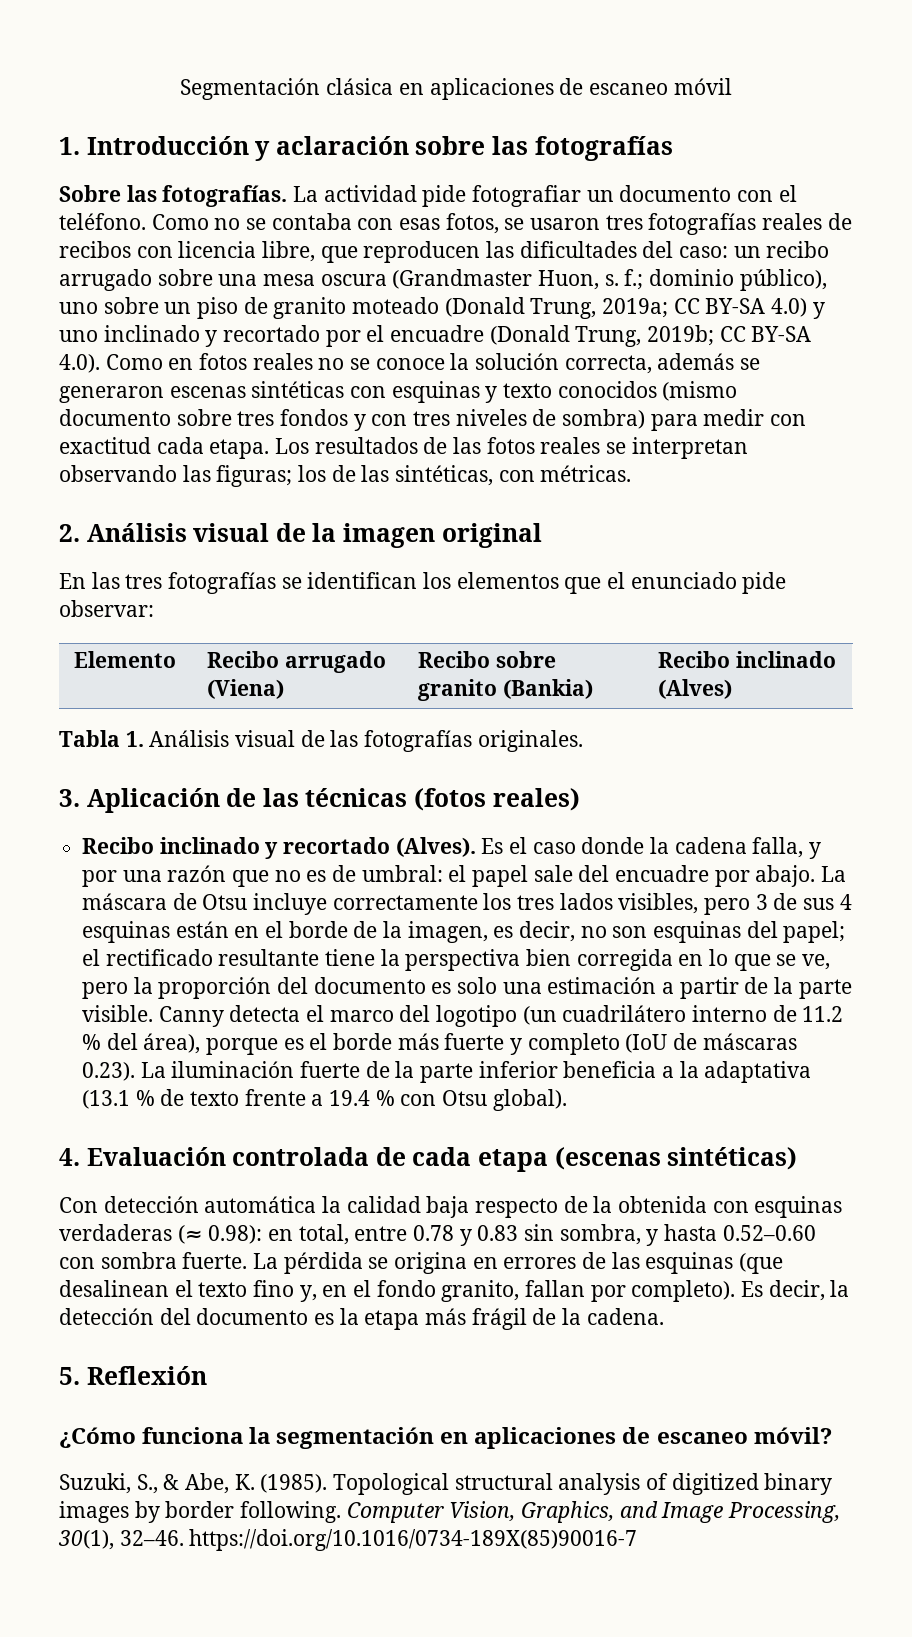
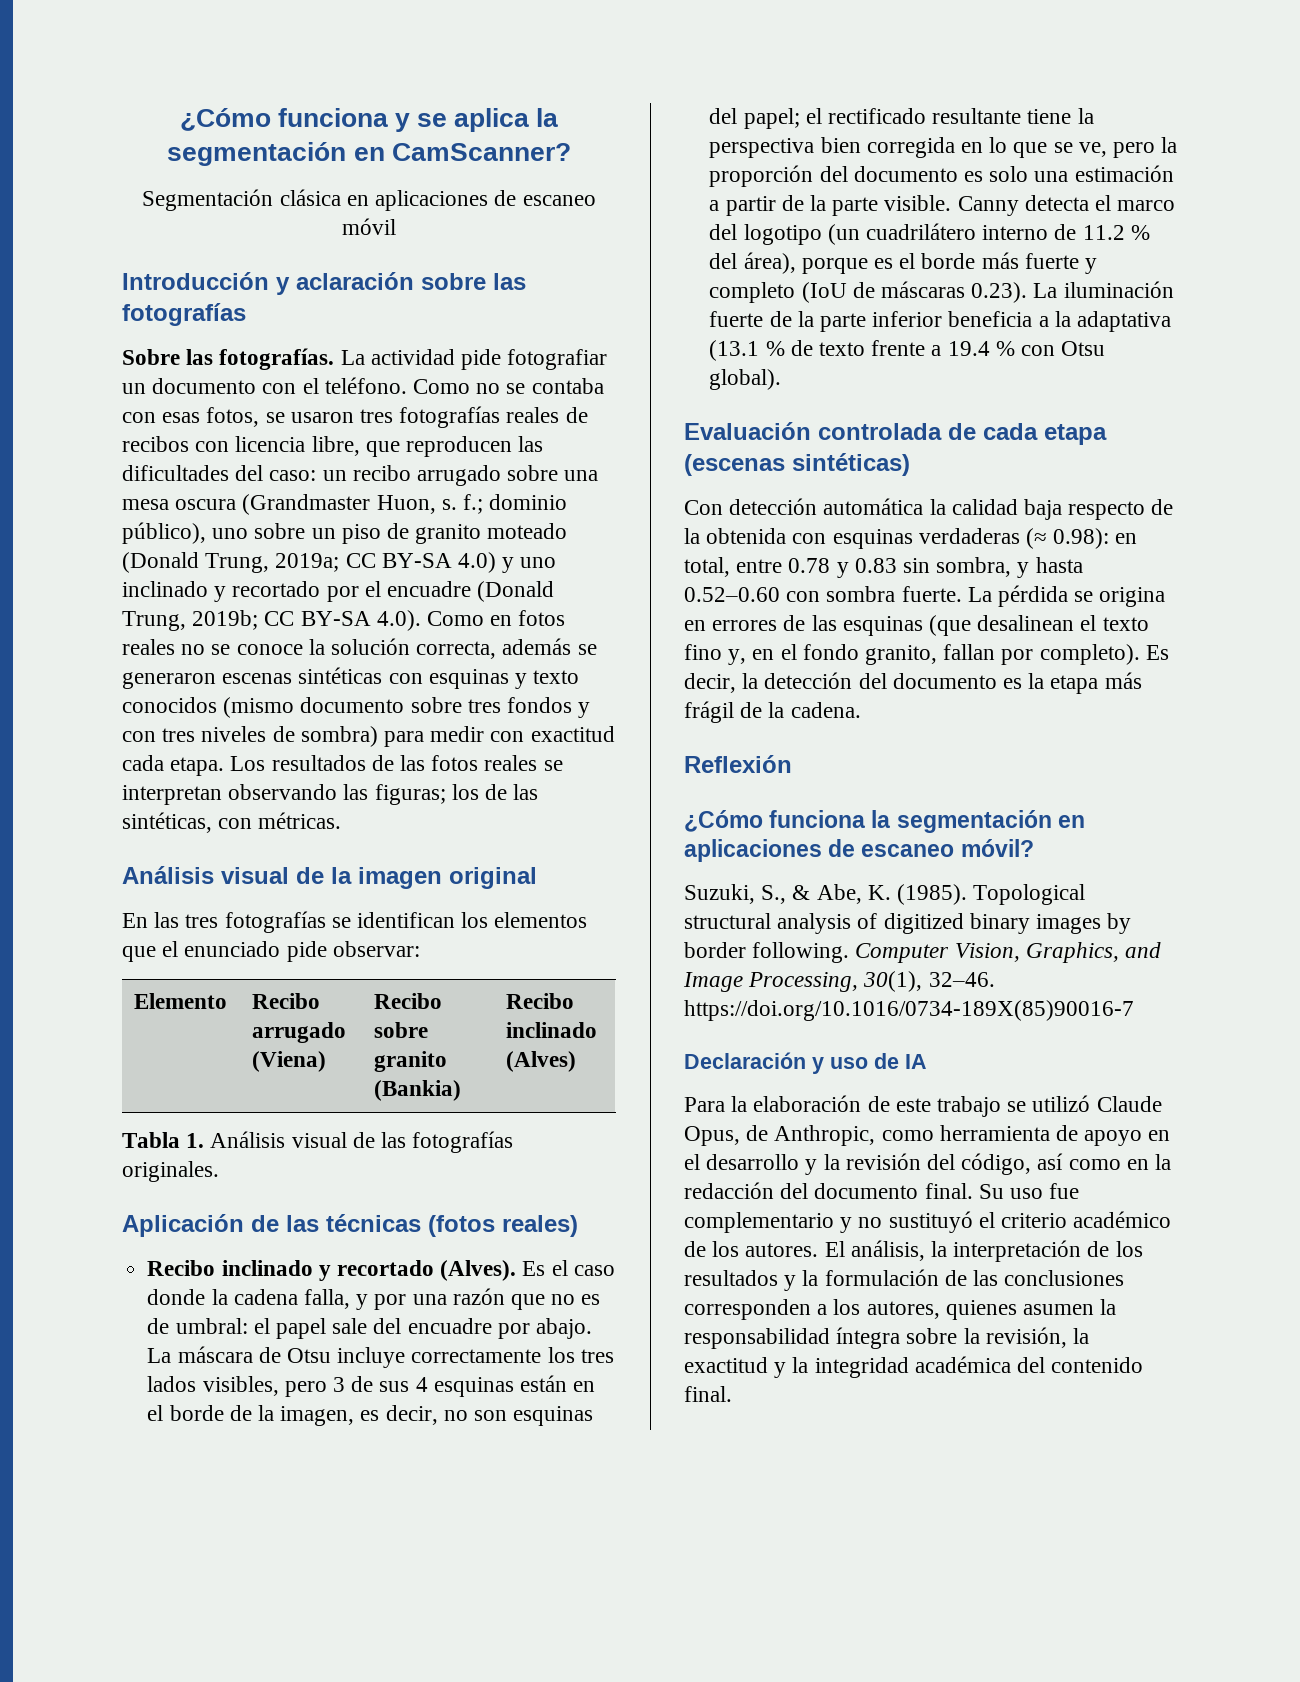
(180, 89) none -> [179,108,559,132] [167,142,571,166] ¿Cómo funciona y se aplica la segmentación en CamScanner? //
[59,137,80,155] 1. -> (396, 226) none
[59,524,80,542] 2. -> (342, 820) none
[59,789,80,807] 3. -> (219, 1171) none
[59,1148,80,1166] 4. -> (782, 379) none
[59,1367,80,1385] 5. -> (861, 710) none
(638, 1540) none -> [684,1052,927,1074] [684,1095,1162,1117] [684,1125,1171,1146] [684,1153,1172,1175] [684,1182,1080,1199] [684,1211,1172,1233] [684,1240,1143,1262] [684,1269,1125,1291] [684,1299,1117,1320] [684,1327,1090,1349] [684,1356,1144,1378] [684,1386,732,1402] // Declaración y uso de IA // Para la elaboración de este trabajo se utilizó Claude Opus, de Anthropic, como herramienta de apoyo en el desarrollo y la revisión del código, así como en la redacción del documento final. Su uso fue complementario y no sustituyó el criterio académico de los autores. El análisis, la interpretación de los resultados y la formulación de las conclusiones corresponden a los autores, quienes asumen la responsabilidad íntegra sobre la revisión, la exactitud y la integridad académica del contenido final.

